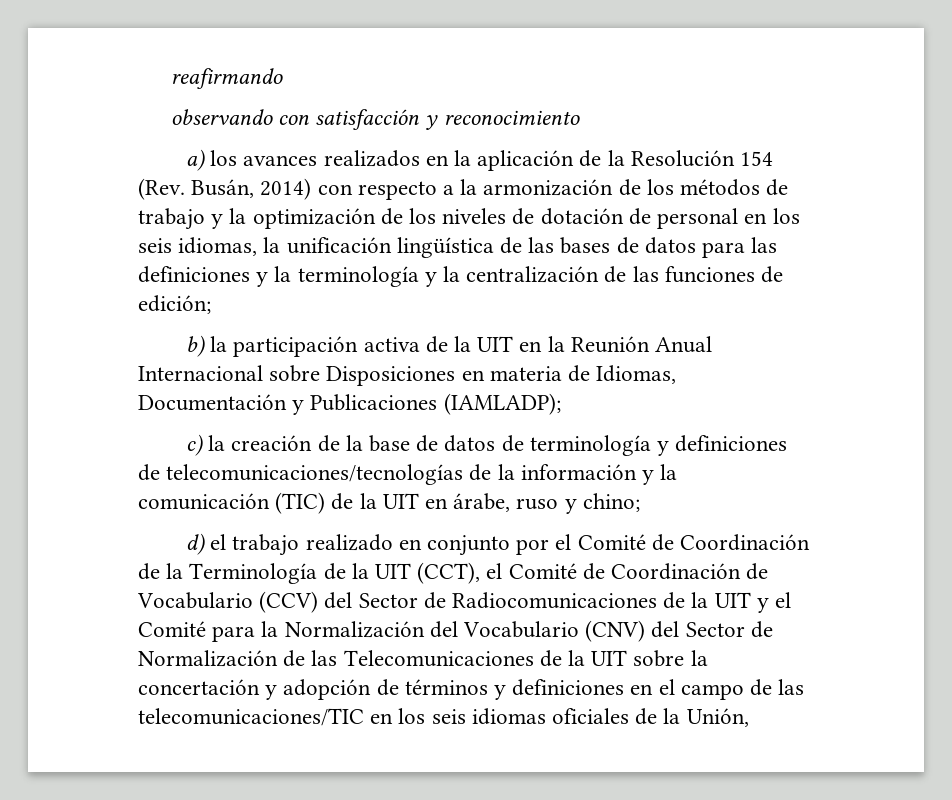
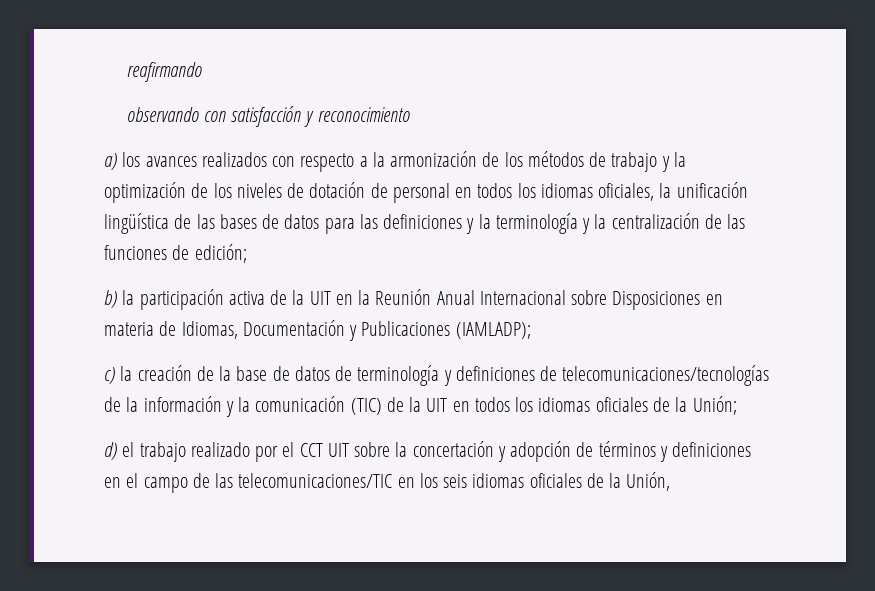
[425,150,774,171] [138,178,312,200] en la aplicación de la Resolución 154 (Rev. Busán, 2014) -> (267, 159) none
[772,208,800,224] [138,237,258,256] los seis idiomas, -> [477,183,655,201] todos los idiomas oficiales,
[453,493,640,514] [185,533,811,556] [138,562,769,584] [137,591,792,613] [138,620,773,642] [138,650,586,667] árabe, ruso y chino; // d) el trabajo realizado en conjunto por el Comité de Coordinación de la Terminología de la UIT (CCT), el Comité de Coordinación de Vocabulario (CCV) del Sector de Radiocomunicaciones de la UIT y el Comité para la Normalización del Vocabulario (CNV) del Sector de Normalización de las Telecomunicaciones de la -> [474,396,737,415] [104,442,323,462] todos los idiomas oficiales de la Unión; // d) el trabajo realizado por el CCT

